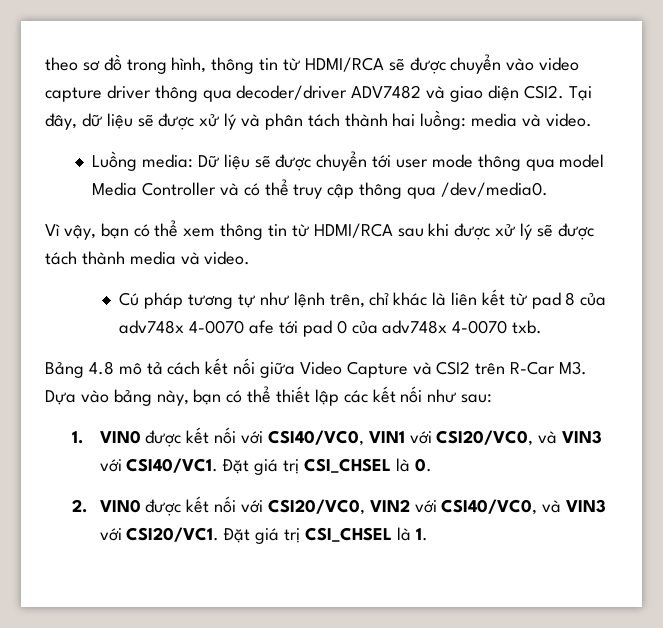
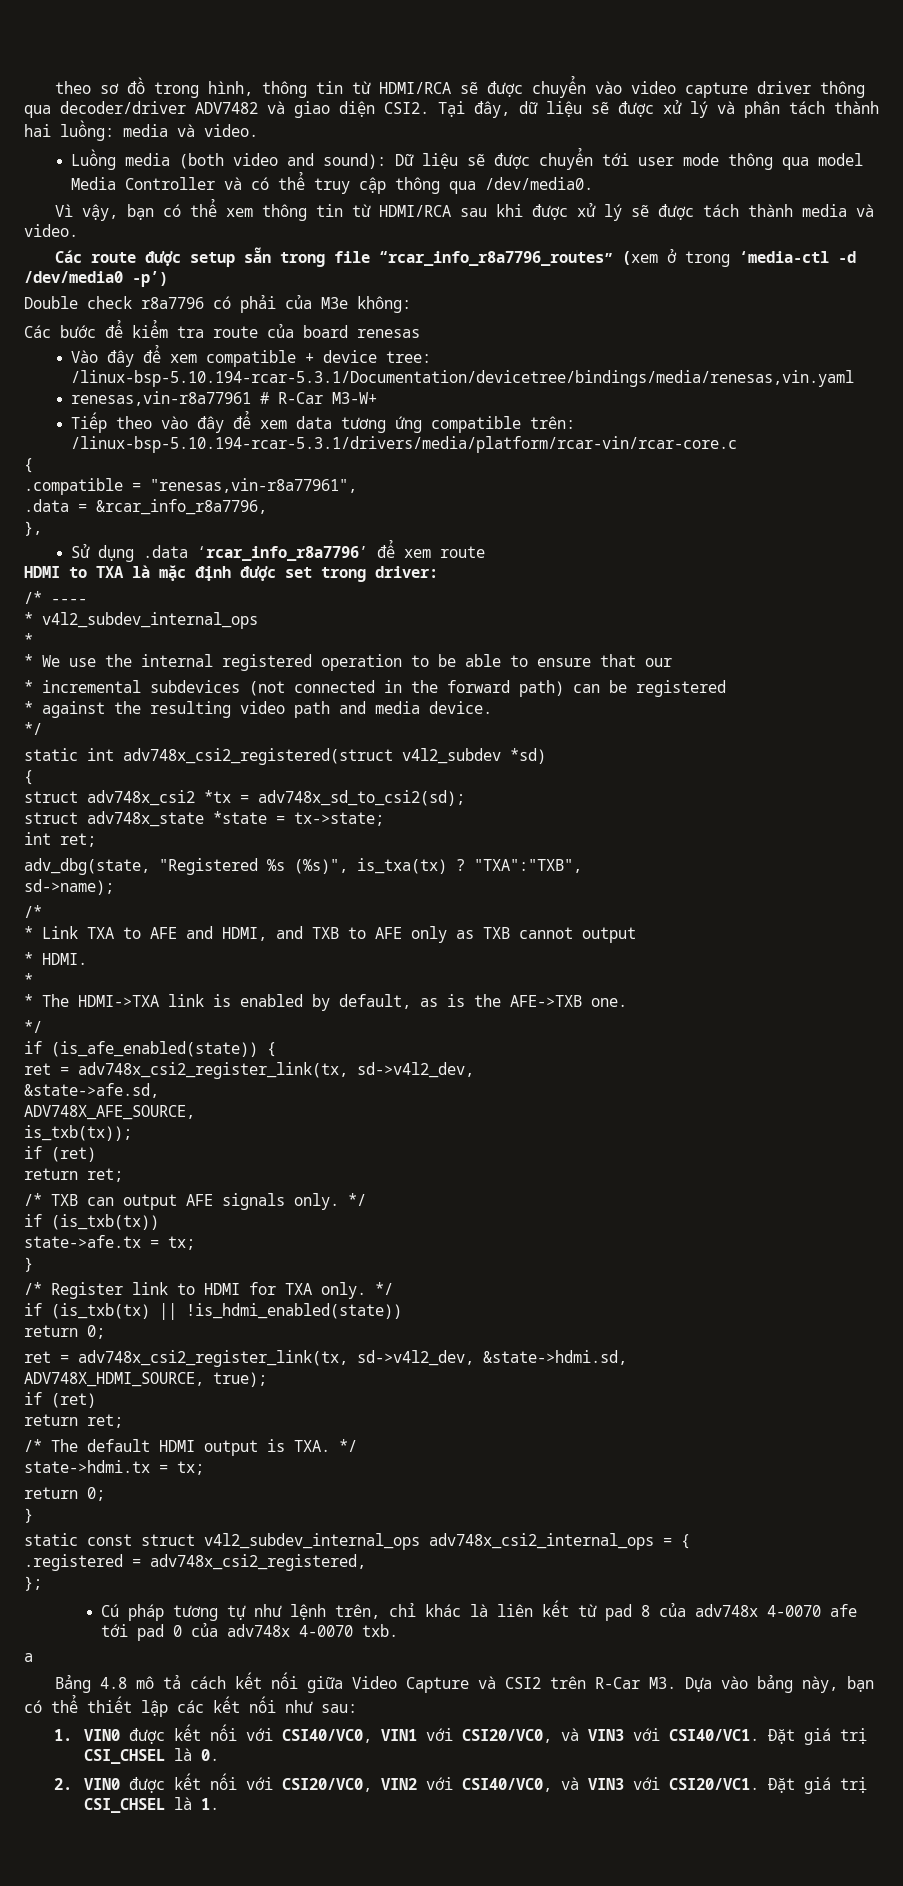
[141,154,193,168] media: -> [124,153,386,169] media (both video and sound):
(251, 258) none -> [54,247,856,267] [24,271,168,287] [24,295,411,313] [24,320,420,338] [70,345,431,367] [70,370,854,387] [70,391,377,406] [70,411,575,433] [70,436,737,453] [24,458,33,473] [24,478,357,495] [24,499,267,515] [24,521,42,536] [70,540,485,562] [24,565,438,582] [24,591,87,604] [24,612,258,629] [24,633,33,646] [24,654,672,671] [24,680,726,697] [24,701,492,718] [24,722,42,735] [24,748,546,765] [24,770,33,785] [24,790,465,806] [24,811,384,827] [24,832,96,847] [24,858,582,875] [24,879,114,895] [24,905,42,918] [24,926,636,943] [24,952,87,965] [24,973,33,986] [24,994,627,1011] [24,1020,42,1033] [24,1041,276,1057] [24,1062,474,1079] [24,1083,159,1098] [24,1105,195,1120] [24,1125,132,1141] [24,1146,96,1162] [24,1168,123,1182] [24,1193,366,1210] [24,1214,159,1230] [24,1235,195,1250] [24,1257,33,1272] [24,1282,393,1299] [24,1303,402,1320] [24,1325,105,1339] [24,1350,627,1367] [24,1372,267,1387] [24,1392,96,1408] [24,1414,123,1428] [24,1439,357,1456] [24,1460,204,1475] [24,1487,105,1501] [24,1508,33,1523] [24,1533,690,1550] [24,1554,366,1571] [24,1576,42,1591] // Các route được setup sẵn trong file “rcar_info_r8a7796_routes” (xem ở trong ‘media-ctl -d /dev/media0 -p’) // Double check r8a7796 có phải của M3e không: // Các bước để kiểm tra route của board renesas // Vào đây để xem compatible + device tree: /linux-bsp-5.10.194-rcar-5.3.1/Documentation/devicetree/bindings/media/renesas,vin.yaml // renesas,vin-r8a77961 # R-Car M3-W+ // Tiếp theo vào đây để xem data tương ứng compatible trên: /linux-bsp-5.10.194-rcar-5.3.1/drivers/media/platform/rcar-vin/rcar-core.c // { // .compatible = "renesas,vin-r8a77961", // .data = &rcar_info_r8a7796, // }, // Sử dụng .data ‘rcar_info_r8a7796’ để xem route // HDMI to TXA là mặc định được set trong driver: // /* ---- // * v4l2_subdev_internal_ops // * // * We use the internal registered operation to be able to ensure that our // * incremental subdevices (not connected in the forward path) can be registered // * against the resulting video path and media device. // */ // static int adv748x_csi2_registered(struct v4l2_subdev *sd) // { // struct adv748x_csi2 *tx = adv748x_sd_to_csi2(sd); // struct adv748x_state *state = tx->state; // int ret; // adv_dbg(state, "Registered %s (%s)", is_txa(tx) ? "TXA":"TXB", // sd->name); // /* // * Link TXA to AFE and HDMI, and TXB to AFE only as TXB cannot output // * HDMI. // * // * The HDMI->TXA link is enabled by default, as is the AFE->TXB one. // */ // if (is_afe_enabled(state)) { // ret = adv748x_csi2_register_link(tx, sd->v4l2_dev, // &state->afe.sd, // ADV748X_AFE_SOURCE, // is_txb(tx)); // if (ret) // return ret; // /* TXB can output AFE signals only. */ // if (is_txb(tx)) // state->afe.tx = tx; // } // /* Register link to HDMI for TXA only. */ // if (is_txb(tx) || !is_hdmi_enabled(state)) // return 0; // ret = adv748x_csi2_register_link(tx, sd->v4l2_dev, &state->hdmi.sd, // ADV748X_HDMI_SOURCE, true); // if (ret) // return ret; // /* The default HDMI output is TXA. */ // state->hdmi.tx = tx; // return 0; // } // static const struct v4l2_subdev_internal_ops adv748x_csi2_internal_ops = { // .registered = adv748x_csi2_registered, // };
(543, 327) none -> [24,1653,33,1662] // a

